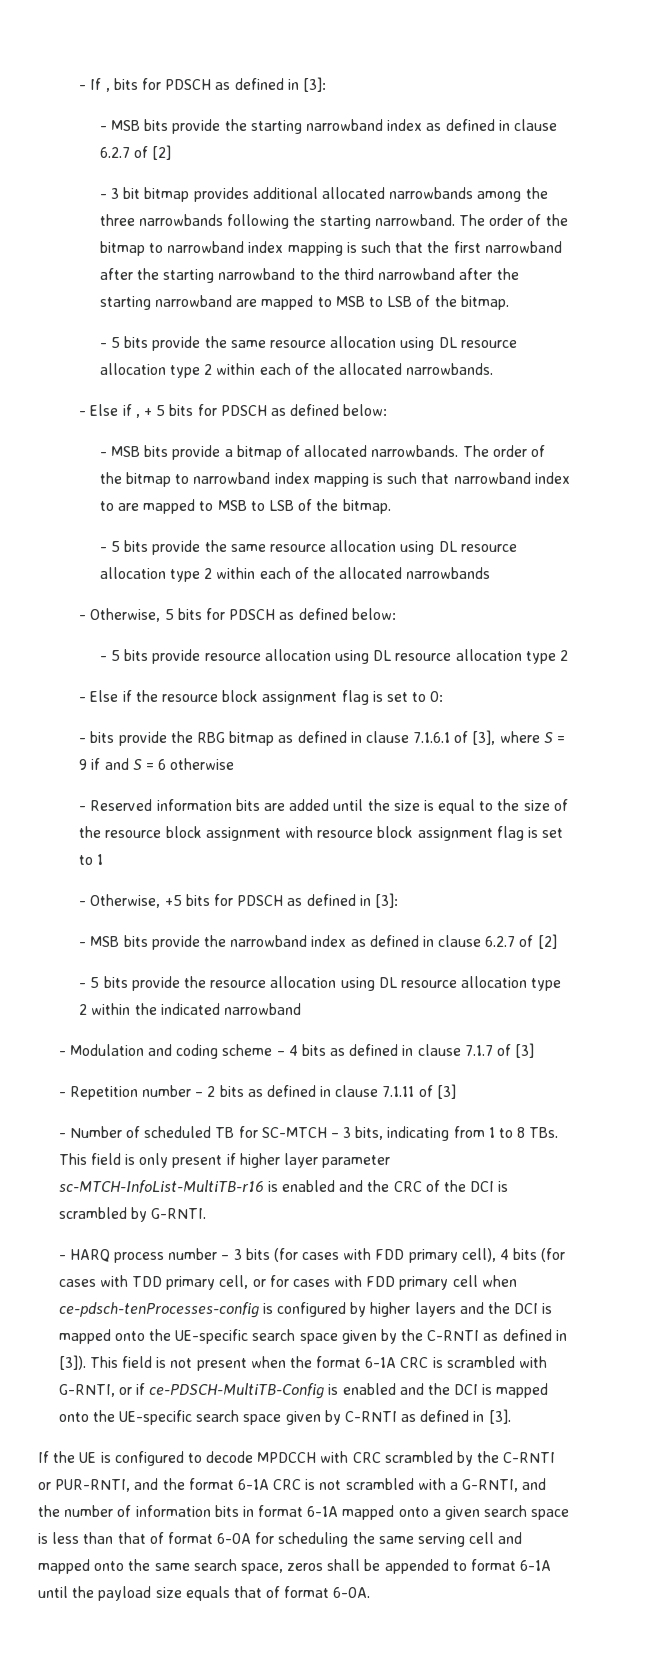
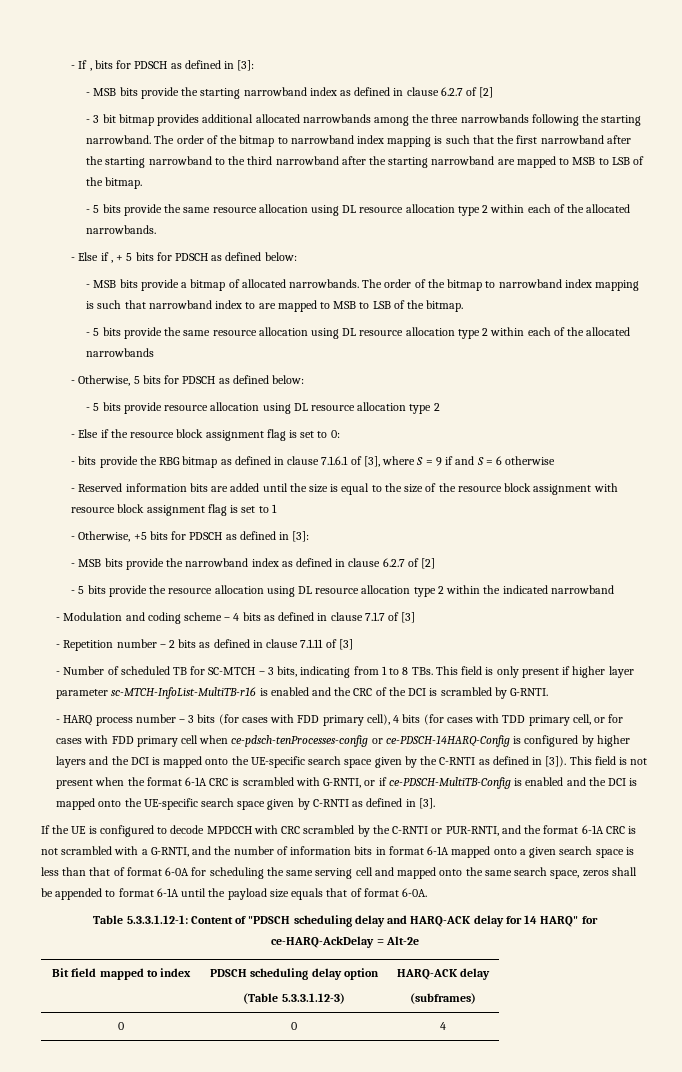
(259, 1310) none -> [371,735,510,747] or ce-PDSCH-14HARQ-Config
(371, 1592) none -> [93,915,598,927] [271,936,419,948] [52,968,191,980] [210,968,379,980] [243,993,345,1004] [396,968,491,980] [410,993,476,1004] [118,1022,124,1030] [291,1022,297,1030] [440,1022,446,1030] // Table 5.3.3.1.12-1: Content of "PDSCH scheduling delay and HARQ-ACK delay for 14 HARQ" for ce-HARQ-AckDelay = Alt-2e // Bit field mapped to index | PDSCH scheduling delay option // (Table 5.3.3.1.12-3) | HARQ-ACK delay // (subframes) // 0 | 0 | 4

